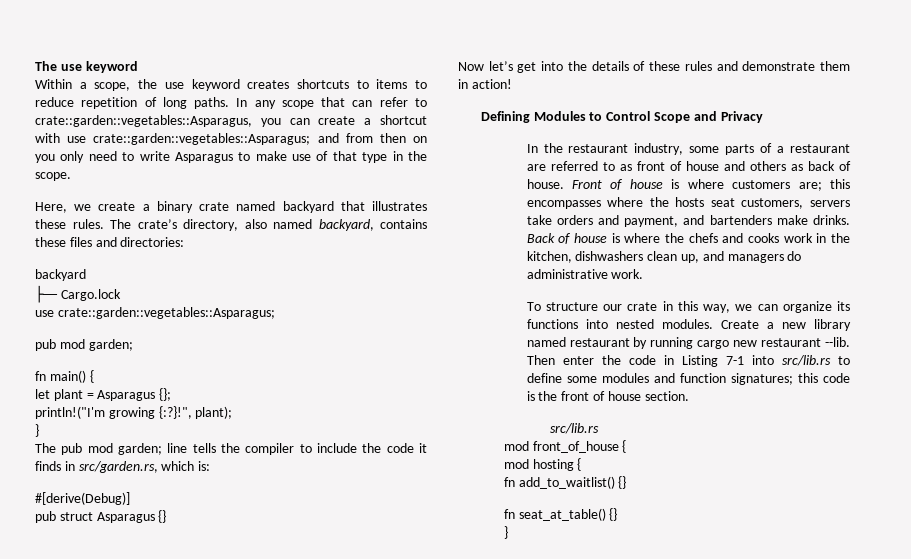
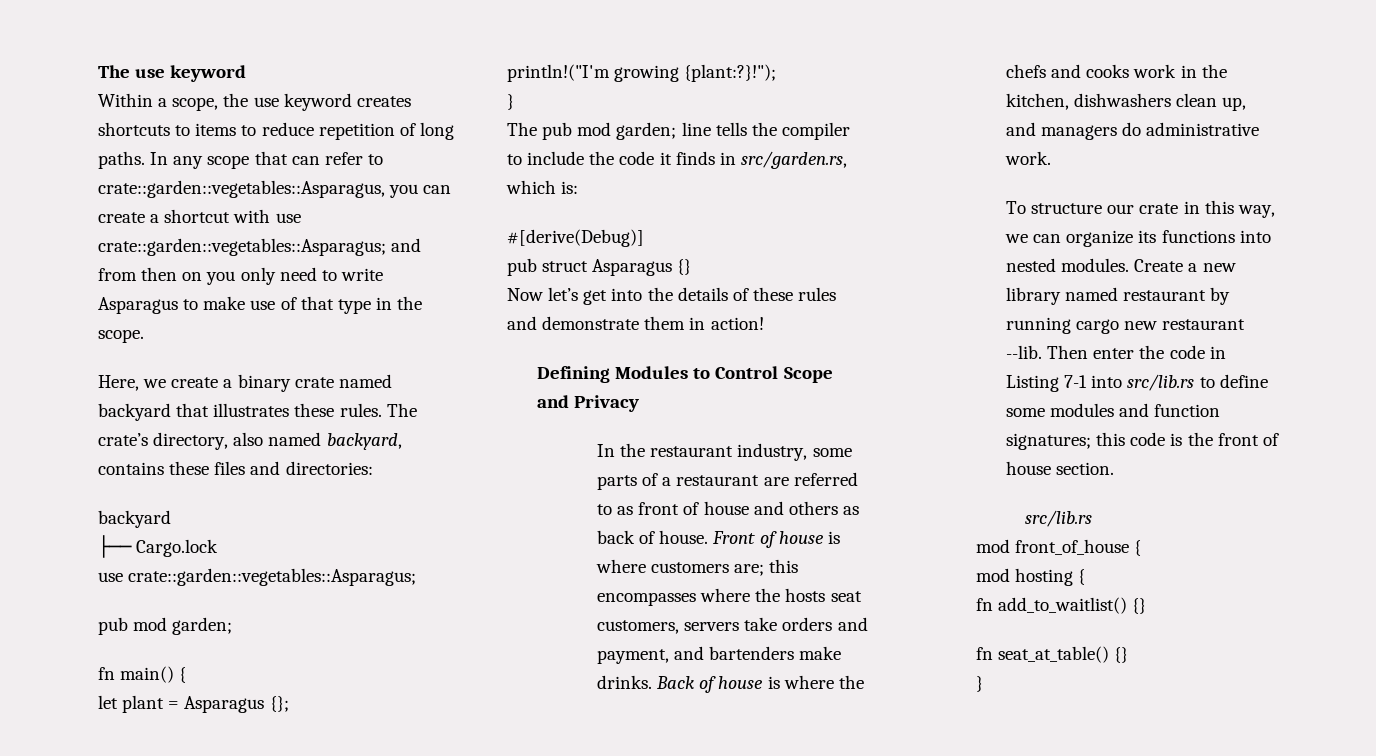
[158,406,233,419] {:?}!", plant); -> [684,64,777,82] {plant:?}!");

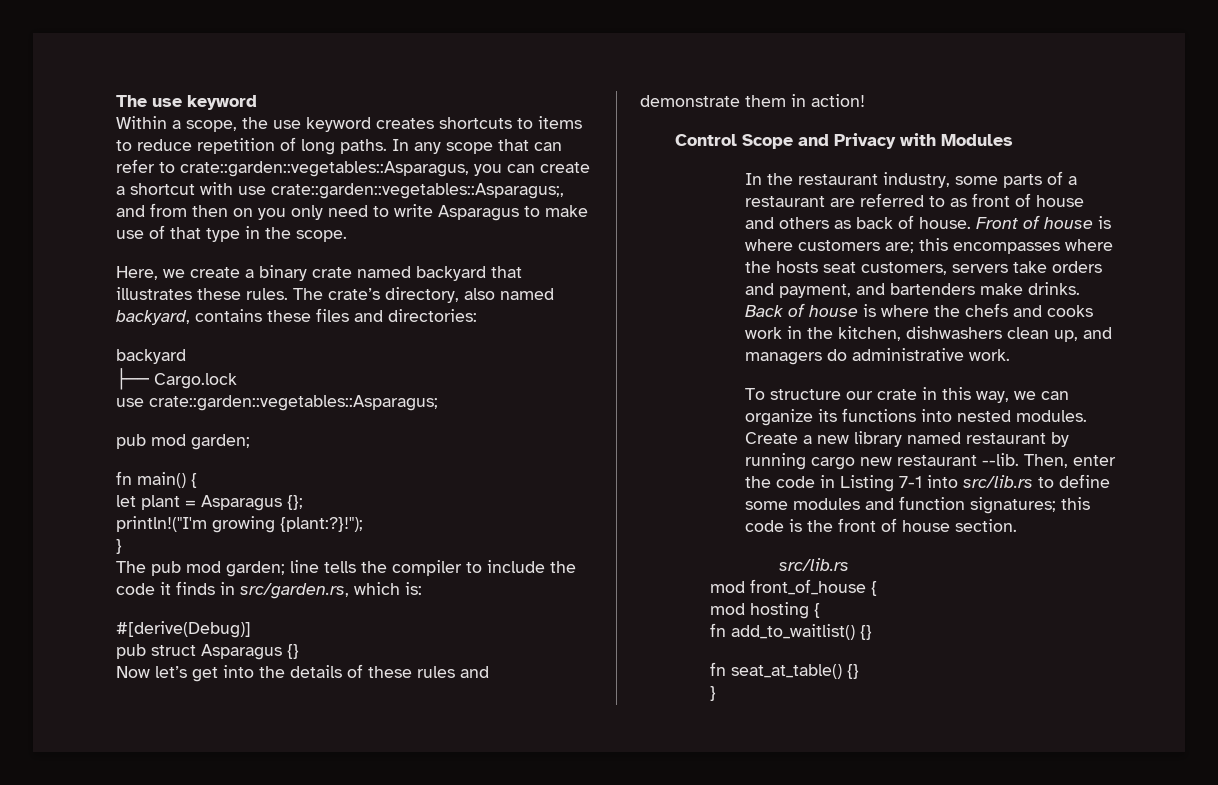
[98,238,386,256] crate::garden::vegetables::Asparagus; -> [271,183,564,199] crate::garden::vegetables::Asparagus;,
[536,366,711,383] Defining Modules to -> (865, 100) none
(640, 403) none -> [899,133,1013,146] with Modules
[1047,345,1089,359] Then -> [1023,454,1068,468] Then,

